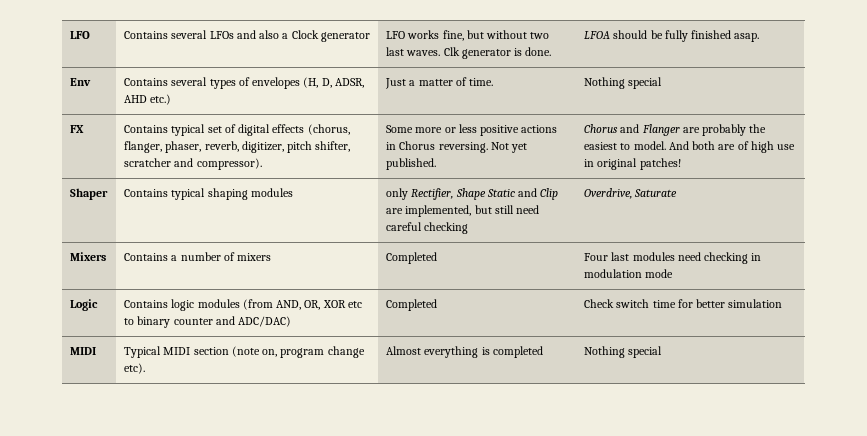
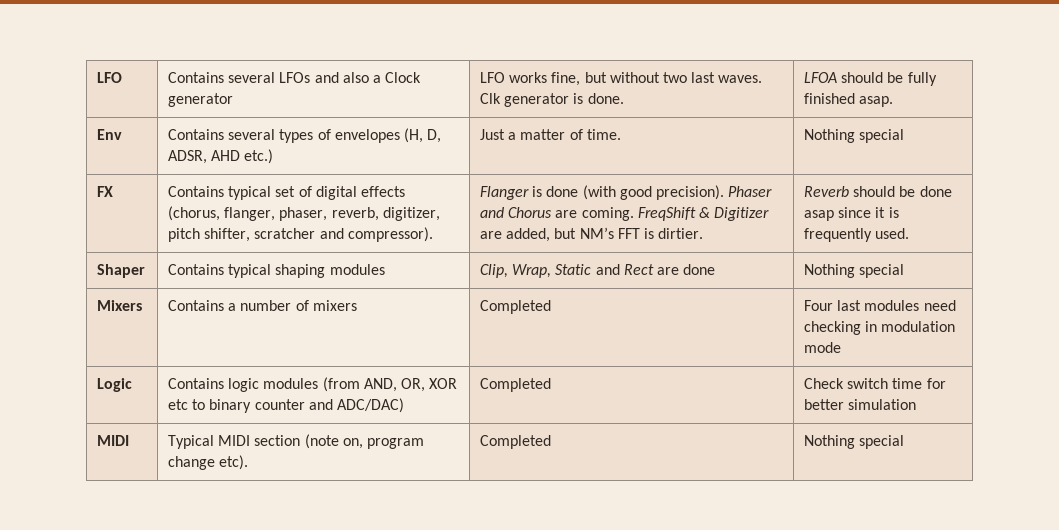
[386,124,558,136] [386,141,528,153] [386,158,437,170] [584,124,767,136] [584,141,796,153] [584,158,681,170] Some more or less positive actions in Chorus reversing. Not yet published. | Chorus and Flanger are probably the easiest to model. And both are of high use in original patches! -> [480,185,773,200] [480,207,770,221] [480,227,704,242] [804,186,952,197] [804,207,899,221] [804,228,910,242] Flanger is done (with good precision). Phaser and Chorus are coming. FreqShift & Digitizer are added, but NM’s FFT is dirtier. | Reverb should be done asap since it is frequently used.
[386,188,559,200] [386,205,540,217] [386,222,469,234] [584,188,678,199] only Rectifier, Shape Static and Clip are implemented, but still need careful checking | Overdrive, Saturate -> [480,264,716,278] [804,264,905,278] Clip, Wrap, Static and Rect are done | Nothing special
[386,346,543,358] Almost everything is completed -> [480,435,552,449] Completed

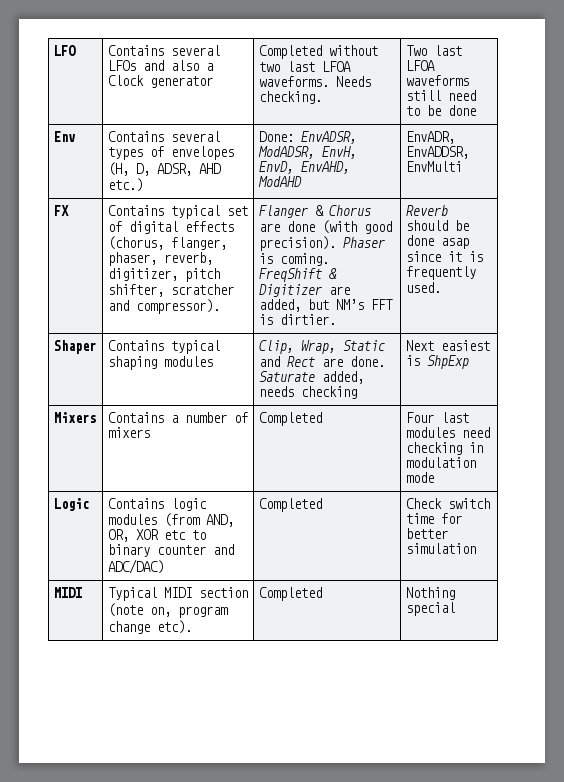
[480,72,763,86] [480,93,624,107] [804,72,937,86] [804,93,894,107] LFO works fine, but without two last waves. Clk generator is done. | LFOA should be fully finished asap. -> [258,45,378,59] [258,61,351,72] [258,76,371,87] [258,91,322,104] [405,45,462,56] [405,60,435,71] [405,75,469,86] [405,90,476,101] [405,105,476,116] Completed without two last LFOA waveforms. Needs checking. | Two last LFOA waveforms still need to be done
[480,129,621,140] [804,129,905,143] Just a matter of time. | Nothing special -> [258,131,357,144] [257,146,357,159] [258,161,350,174] [257,176,302,187] [405,131,455,144] [405,146,469,159] [405,161,462,172] Done: EnvADSR, ModADSR, EnvH, EnvD, EnvAHD, ModAHD | EnvADR, EnvADDSR, EnvMulti
[532,186,543,197] is -> [314,205,371,216] [258,223,280,232] & Chorus are
[480,207,578,218] and Chorus are -> [258,253,273,264] is
[683,264,716,275] [804,264,905,278] done | Nothing special -> [349,356,385,367] [258,371,364,384] [258,386,357,399] [405,340,490,351] [405,355,469,369] done. Saturate added, needs checking | Next easiest is ShpExp

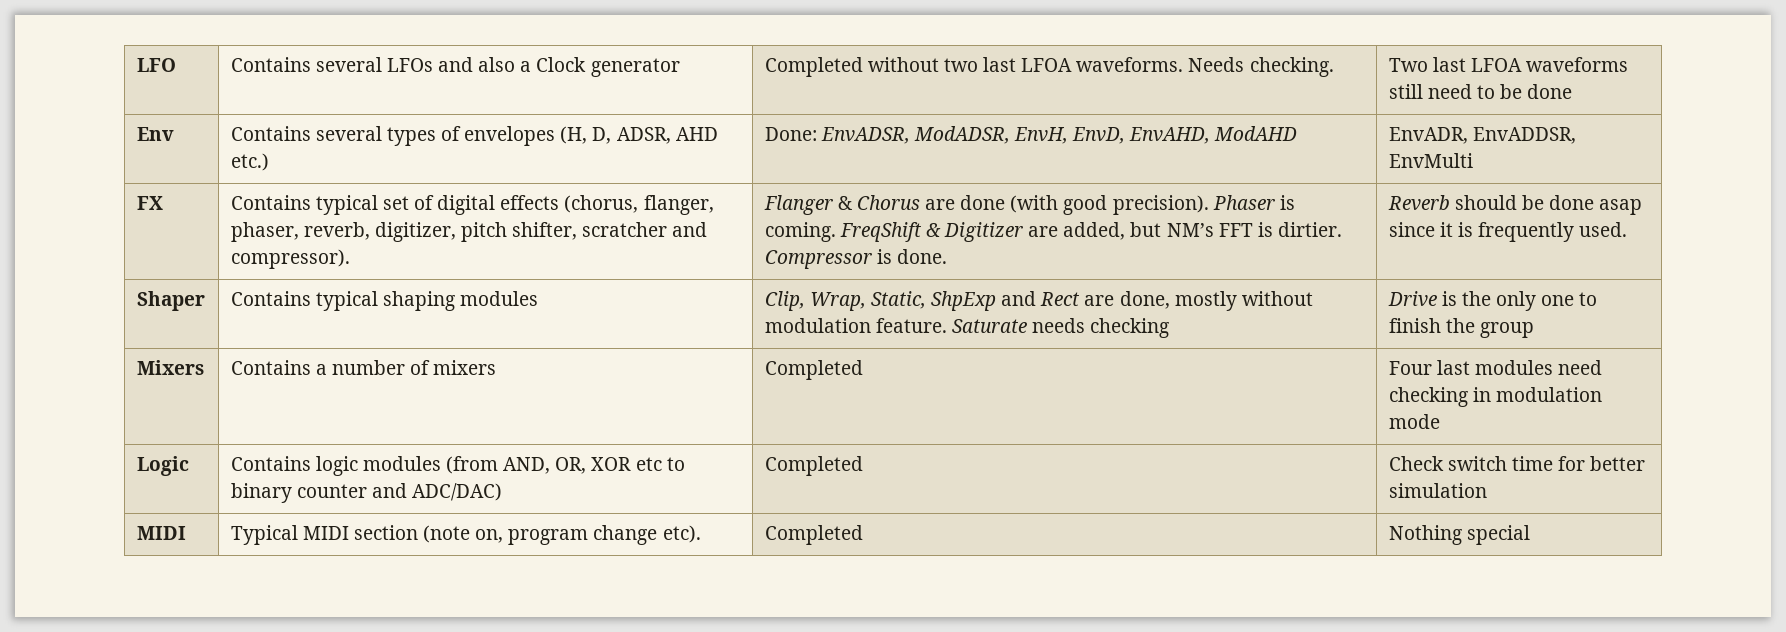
(336, 319) none -> [764,249,947,269] Compressor is done.
[342,340,385,351] Static -> [870,291,997,311] Static, ShpExp
[349,356,385,367] [258,371,364,384] [258,386,357,399] [405,340,490,351] [405,355,469,369] done. Saturate added, needs checking | Next easiest is ShpExp -> [1119,291,1313,311] [764,318,1170,338] [1387,291,1598,311] [1388,318,1534,338] done, mostly without modulation feature. Saturate needs checking | Drive is the only one to finish the group

